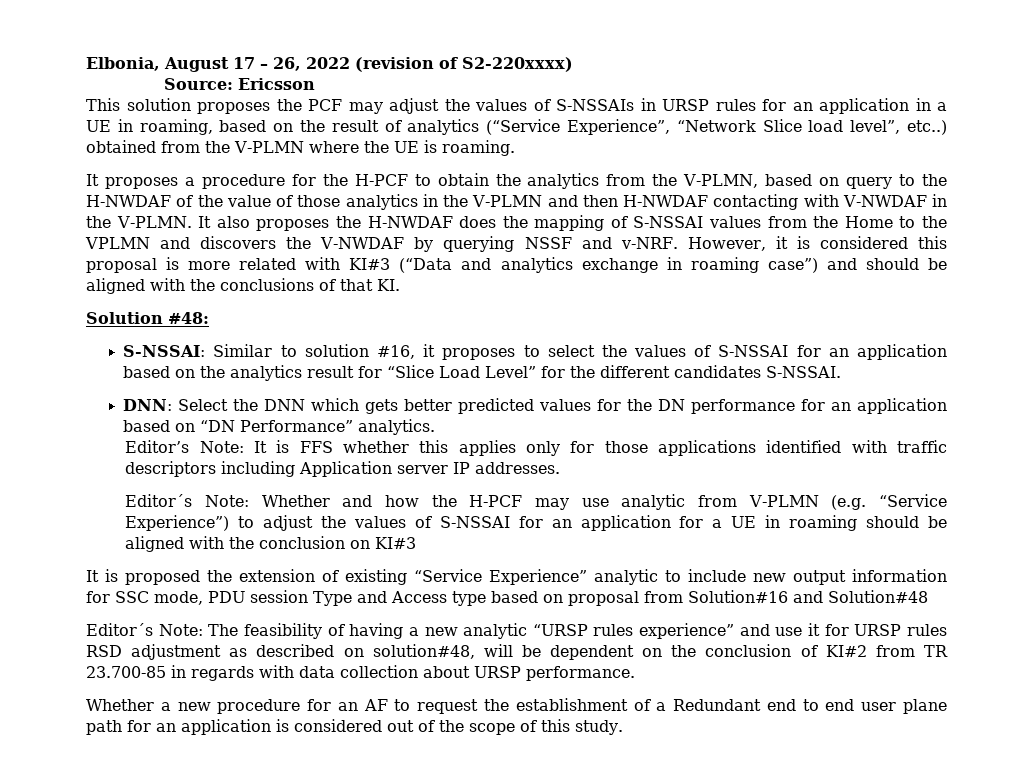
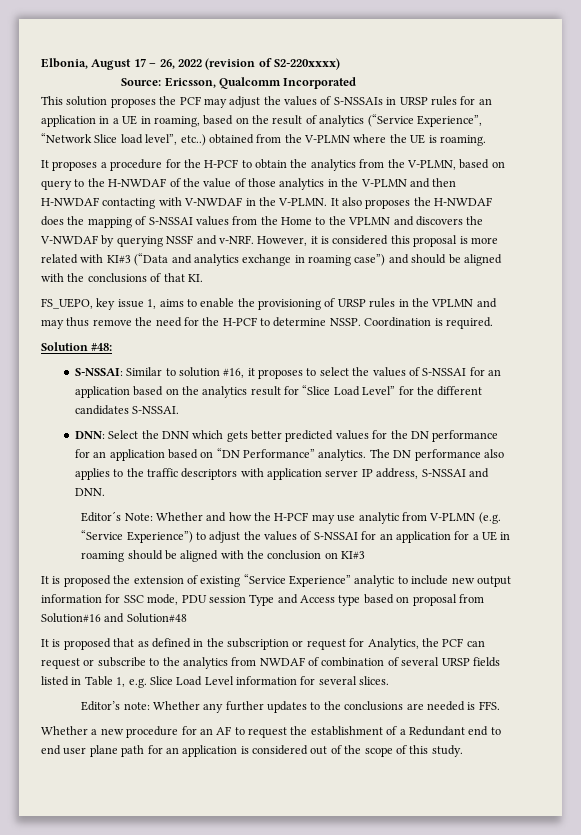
[238,78,316,90] Ericsson -> [164,77,357,89] Ericsson, Qualcomm Incorporated
(400, 285) none -> [41,298,497,310] [41,317,493,329] // FS_UEPO, key issue 1, aims to enable the provisioning of URSP rules in the VPLMN and may thus remove the need for the H-PCF to determine NSSP. Coordination is required.
[125,440,947,456] [125,461,561,477] // Editor’s Note: It is FFS whether this applies only for those applications identified with traffic descriptors including Application server IP addresses. -> [369,449,504,461] [74,468,489,480] [74,488,105,496] The DN performance also applies to the traffic descriptors with application server IP address, S-NSSAI and DNN.
[86,623,947,639] [86,644,948,660] [86,665,635,681] Editor´s Note: The feasibility of having a new analytic “URSP rules experience” and use it for URSP rules RSD adjustment as described on solution#48, will be dependent on the conclusion of KI#2 from TR 23.700-85 in regards with data collection about URSP performance. -> [41,638,485,650] [41,657,500,669] [41,676,390,688] [81,701,500,713] It is proposed that as defined in the subscription or request for Analytics, the PCF can request or subscribe to the analytics from NWDAF of combination of several URSP fields listed in Table 1, e.g. Slice Load Level information for several slices. // Editor’s note: Whether any further updates to the conclusions are needed is FFS.

